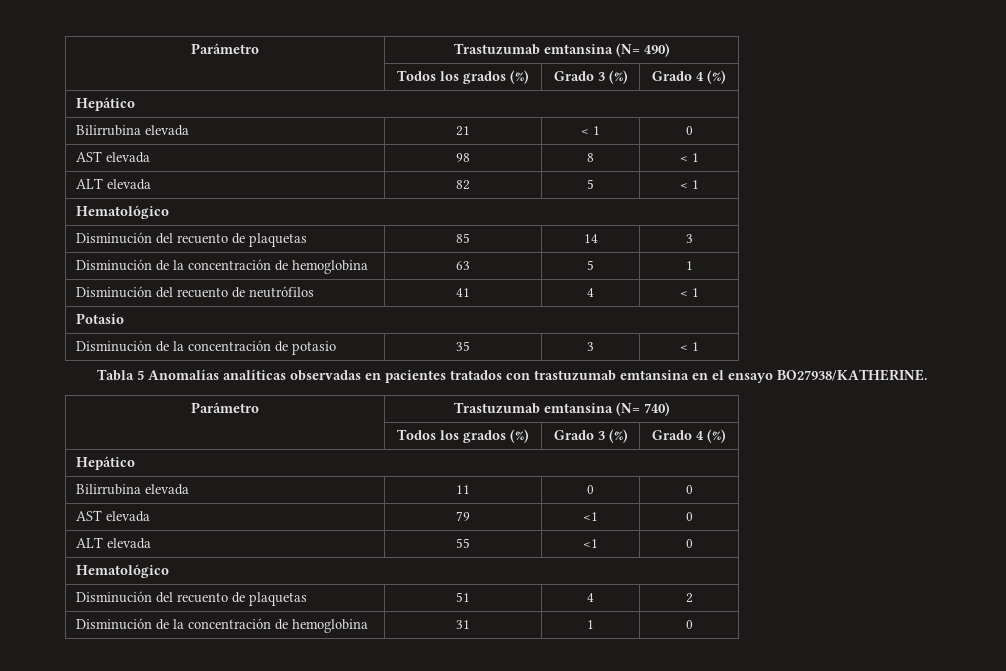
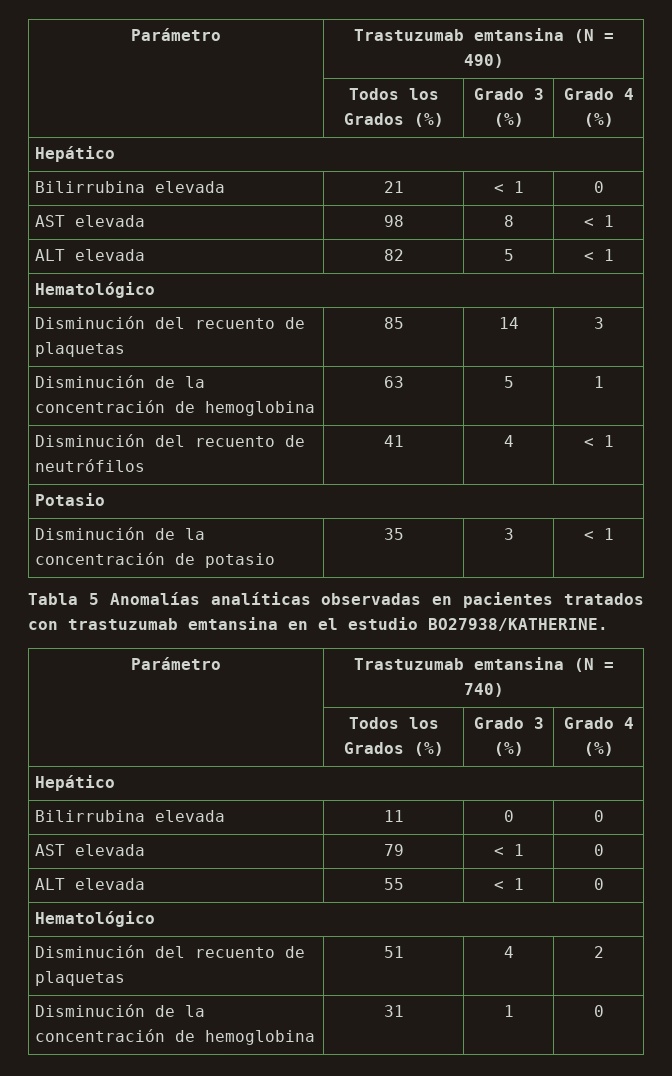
[191,43,259,54] [453,43,640,57] Parámetro | Trastuzumab emtansina (N= -> [131,28,221,41] [353,28,614,43] Parámetro | Trastuzumab emtansina (N =
[463,71,506,84] grados -> [343,113,404,125] Grados
[727,373,773,383] ensayo -> [348,617,418,630] estudio
[615,402,640,416] (N= -> [573,658,614,672] (N =
[463,430,506,443] grados -> [343,742,404,754] Grados
[583,512,598,521] <1 -> [493,844,524,856] < 1
[583,539,598,548] <1 -> [493,878,524,890] < 1

